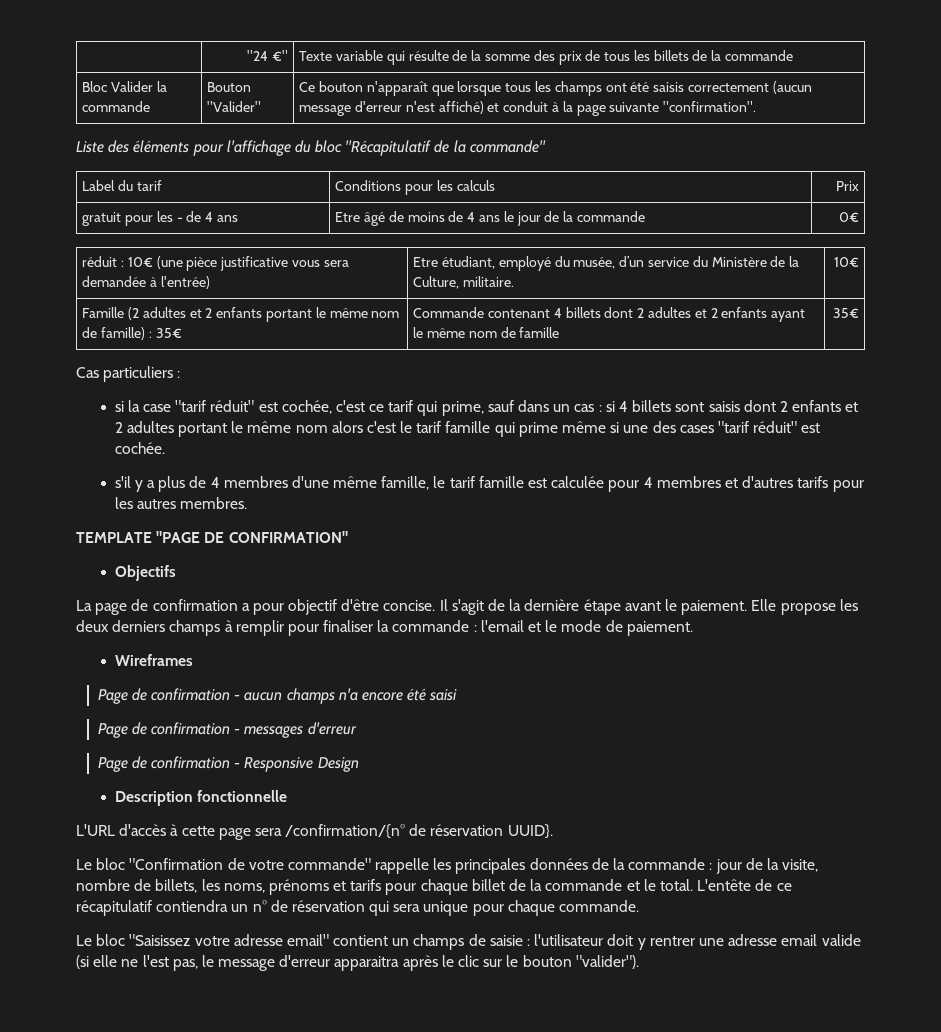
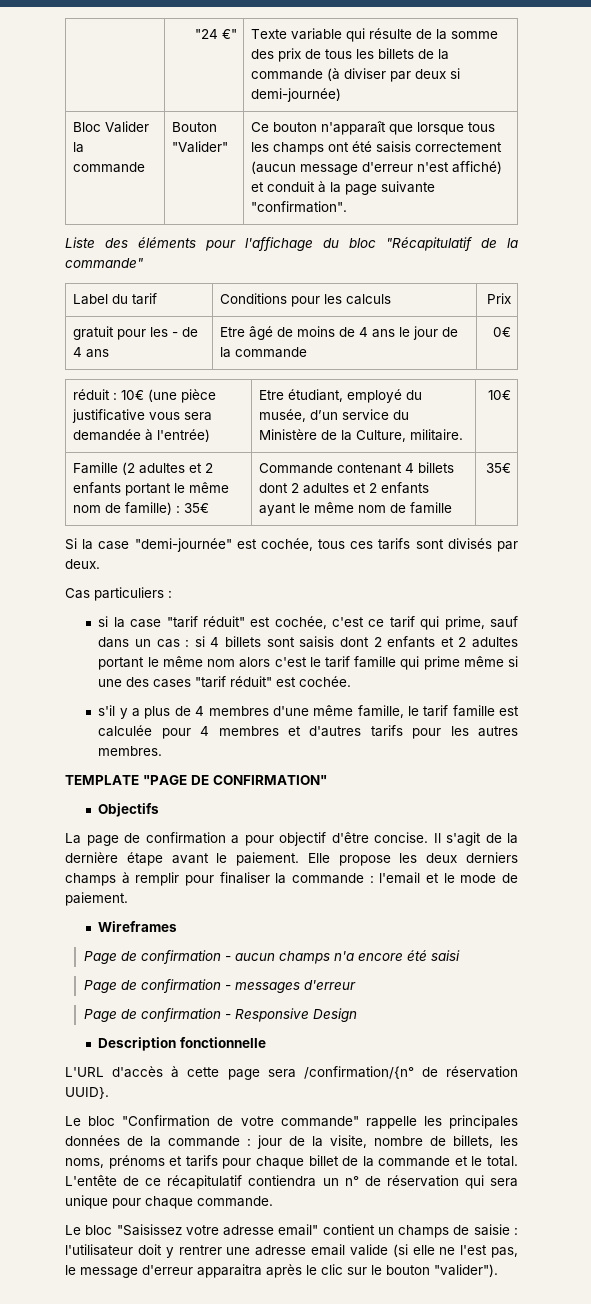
(793, 55) none -> [326,68,460,82] [250,88,341,102] (à diviser par deux si demi-journée)
(859, 313) none -> [65,538,518,552] [65,559,100,569] // Si la case "demi-journée" est cochée, tous ces tarifs sont divisés par deux.

